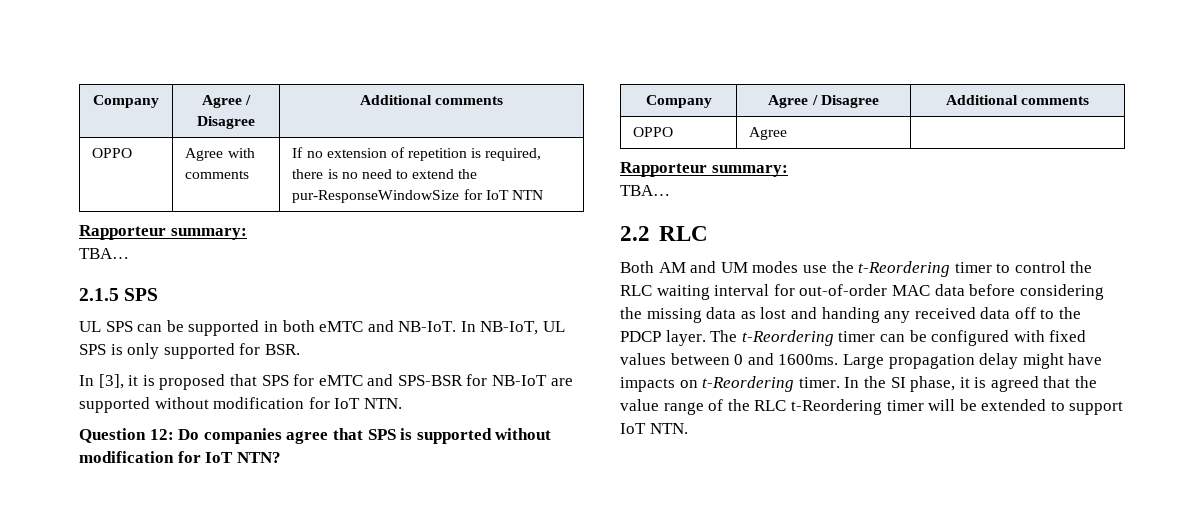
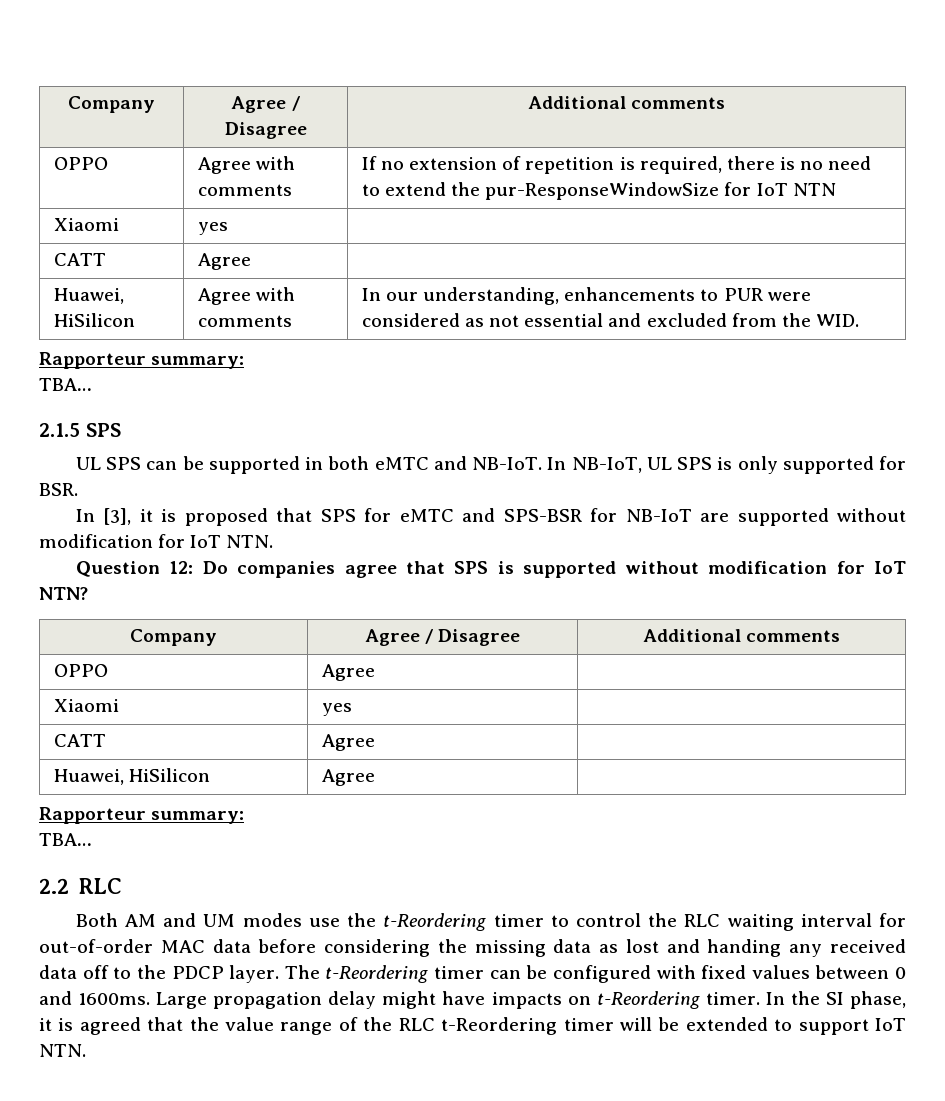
(543, 195) none -> [53,218,119,231] [197,222,228,235] [53,253,106,266] [197,253,251,270] [53,288,124,304] [53,313,135,327] [197,287,296,305] [197,315,292,327] [361,287,811,305] [361,313,859,327] // Xiaomi | yes | // CATT | Agree | // Huawei, HiSilicon | Agree with comments | In our understanding, enhancements to PUR were considered as not essential and excluded from the WID.
(788, 133) none -> [53,699,119,712] [321,703,352,716] [53,734,106,747] [321,734,375,751] [53,768,211,785] [321,769,375,786] // Xiaomi | yes | // CATT | Agree | // Huawei, HiSilicon | Agree |

